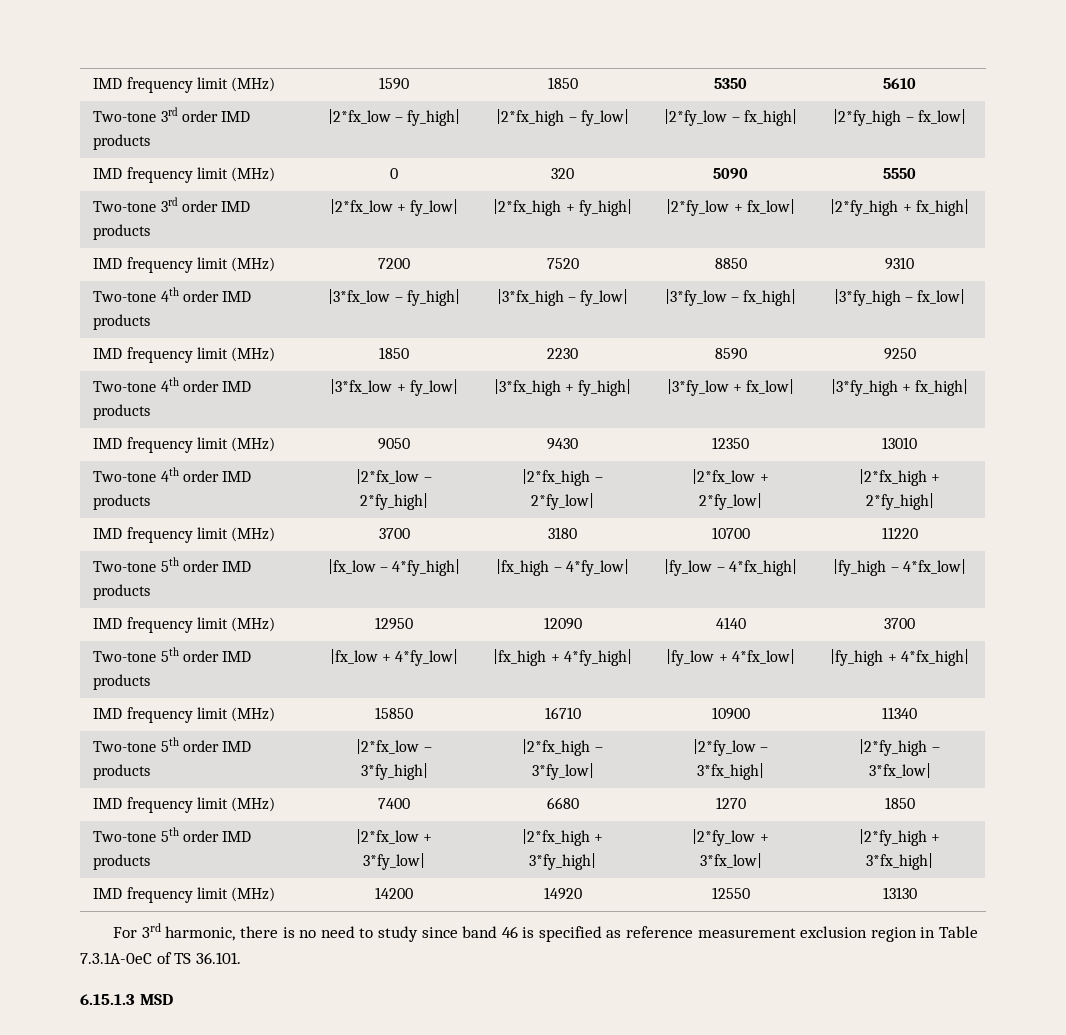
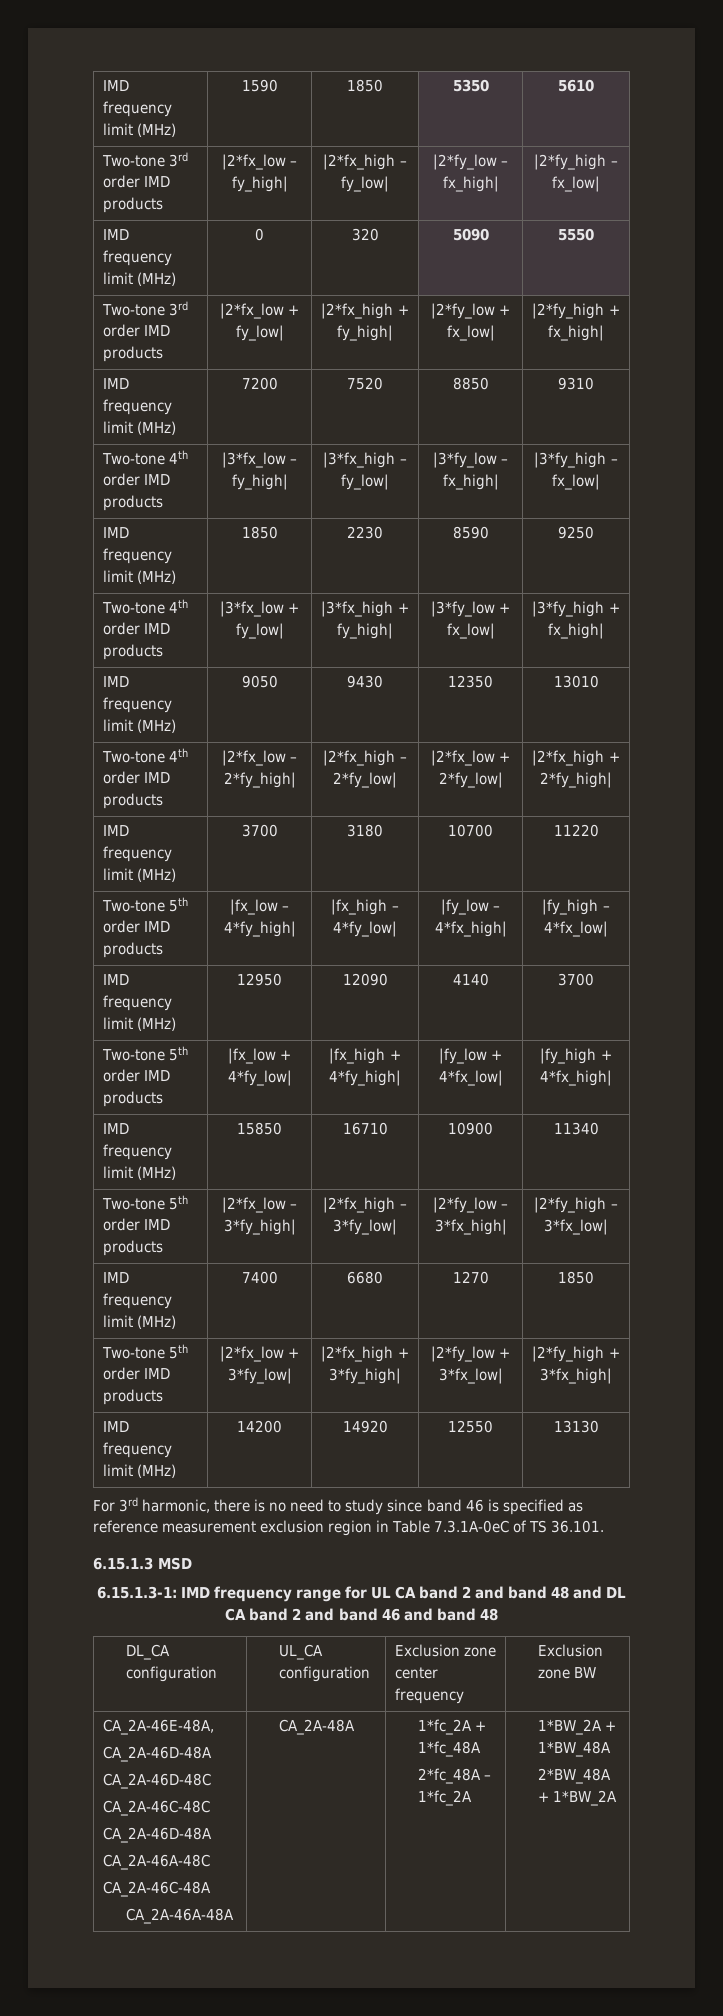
(173, 999) none -> [96,1586,627,1602] [225,1608,498,1621] [125,1644,170,1660] [125,1666,217,1682] [278,1644,323,1660] [278,1666,370,1682] [394,1644,496,1657] [394,1667,438,1679] [394,1688,464,1704] [537,1644,603,1657] [537,1667,596,1679] [102,1719,214,1735] [102,1746,212,1762] [102,1773,211,1789] [102,1800,210,1816] [102,1827,212,1843] [102,1854,210,1870] [102,1881,211,1897] [125,1908,234,1924] [278,1719,355,1735] [417,1719,486,1735] [417,1741,481,1757] [417,1768,491,1784] [417,1790,472,1806] [537,1719,616,1735] [537,1741,611,1757] [537,1768,611,1784] [537,1790,617,1806] // 6.15.1.3-1: IMD frequency range for UL CA band 2 and band 48 and DL CA band 2 and band 46 and band 48 // DL_CA configuration | UL_CA configuration | Exclusion zone center frequency | Exclusion zone BW // CA_2A-46E-48A, // CA_2A-46D-48A // CA_2A-46D-48C // CA_2A-46C-48C // CA_2A-46D-48A // CA_2A-46A-48C // CA_2A-46C-48A // CA_2A-46A-48A | CA_2A-48A | 1*fc_2A + 1*fc_48A // 2*fc_48A – 1*fc_2A | 1*BW_2A + 1*BW_48A // 2*BW_48A + 1*BW_2A

